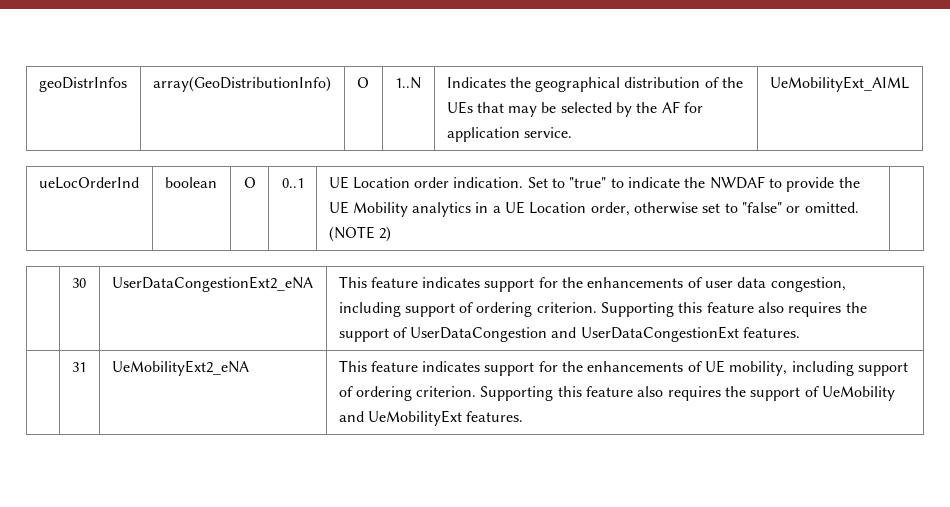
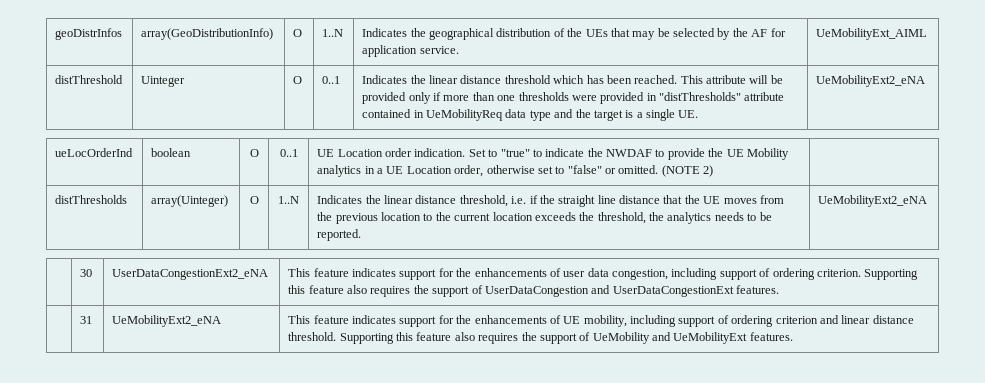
(909, 84) none -> [55,75,124,84] [141,76,186,87] [293,76,303,84] [322,76,341,84] [362,75,783,84] [362,92,785,104] [362,109,699,121] [816,75,926,87] // distThreshold | Uinteger | O | 0..1 | Indicates the linear distance threshold which has been reached. This attribute will be provided only if more than one thresholds were provided in "distThresholds" attribute contained in UeMobilityReq data type and the target is a single UE. | UeMobilityExt2_eNA
(391, 234) none -> [55,195,128,204] [151,195,229,207] [249,196,259,204] [278,196,299,204] [317,195,784,207] [317,212,772,224] [317,229,362,241] [818,195,928,207] // distThresholds | array(Uinteger) | O | 1..N | Indicates the linear distance threshold, i.e. if the straight line distance that the UE moves from the previous location to the current location exceeds the threshold, the analytics needs to be reported. | UeMobilityExt2_eNA
[416,386,477,397] criterion. -> [775,315,914,324] [288,332,337,341] criterion and linear distance threshold.

